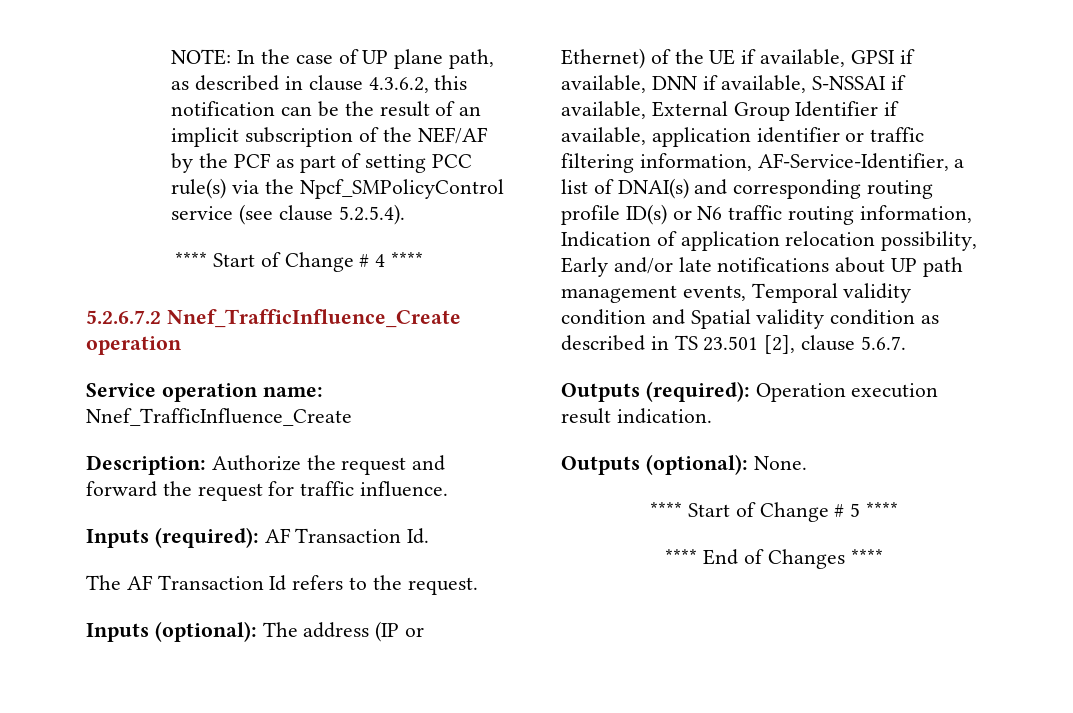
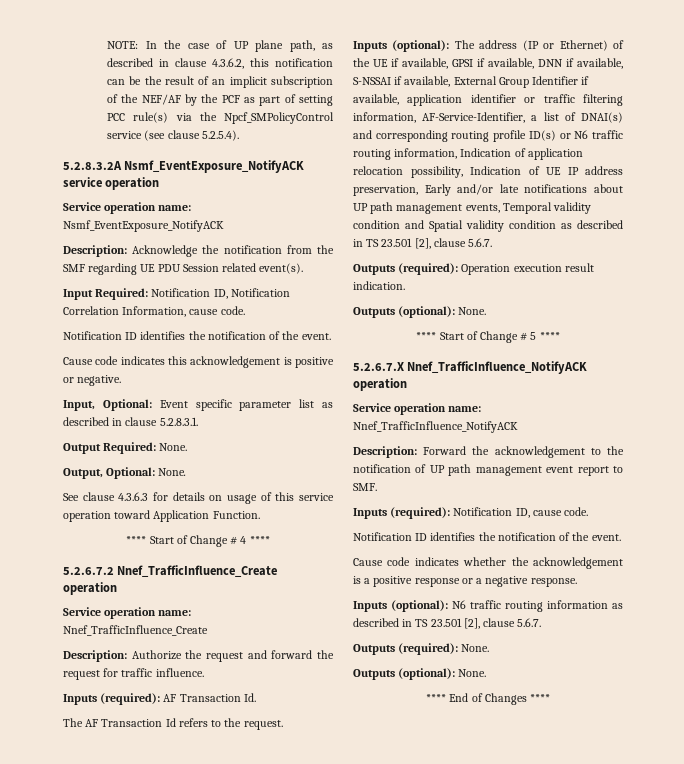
(405, 214) none -> [63,160,305,173] [63,177,160,190] [63,202,192,214] [63,220,224,232] [63,245,334,257] [63,263,304,275] [63,288,290,300] [63,306,245,317] [63,331,331,340] [63,356,334,368] [63,375,122,386] [63,399,333,411] [63,417,198,426] [63,442,188,454] [63,467,187,479] [63,492,334,504] [63,510,260,522] // 5.2.8.3.2A Nsmf_EventExposure_NotifyACK service operation // Service operation name: Nsmf_EventExposure_NotifyACK // Description: Acknowledge the notification from the SMF regarding UE PDU Session related event(s). // Input Required: Notification ID, Notification Correlation Information, cause code. // Notification ID identifies the notification of the event. // Cause code indicates this acknowledgement is positive or negative. // Input, Optional: Event specific parameter list as described in clause 5.2.8.3.1. // Output Required: None. // Output, Optional: None. // See clause 4.3.6.3 for details on usage of this service operation toward Application Function.
(978, 241) none -> [470,166,623,175] [353,185,418,196] Indication of UE IP address preservation,
(898, 509) none -> [353,361,588,374] [353,378,407,391] [353,403,482,415] [353,421,518,433] [353,446,624,458] [353,464,623,476] [353,483,377,491] [353,507,589,519] [353,532,621,541] [353,557,623,569] [353,576,577,587] [353,600,623,612] [353,618,542,629] [353,643,490,655] [353,668,487,680] // 5.2.6.7.X Nnef_TrafficInfluence_NotifyACK operation // Service operation name: Nnef_TrafficInfluence_NotifyACK // Description: Forward the acknowledgement to the notification of UP path management event report to SMF. // Inputs (required): Notification ID, cause code. // Notification ID identifies the notification of the event. // Cause code indicates whether the acknowledgement is a positive response or a negative response. // Inputs (optional): N6 traffic routing information as described in TS 23.501 [2], clause 5.6.7. // Outputs (required): None. // Outputs (optional): None.

